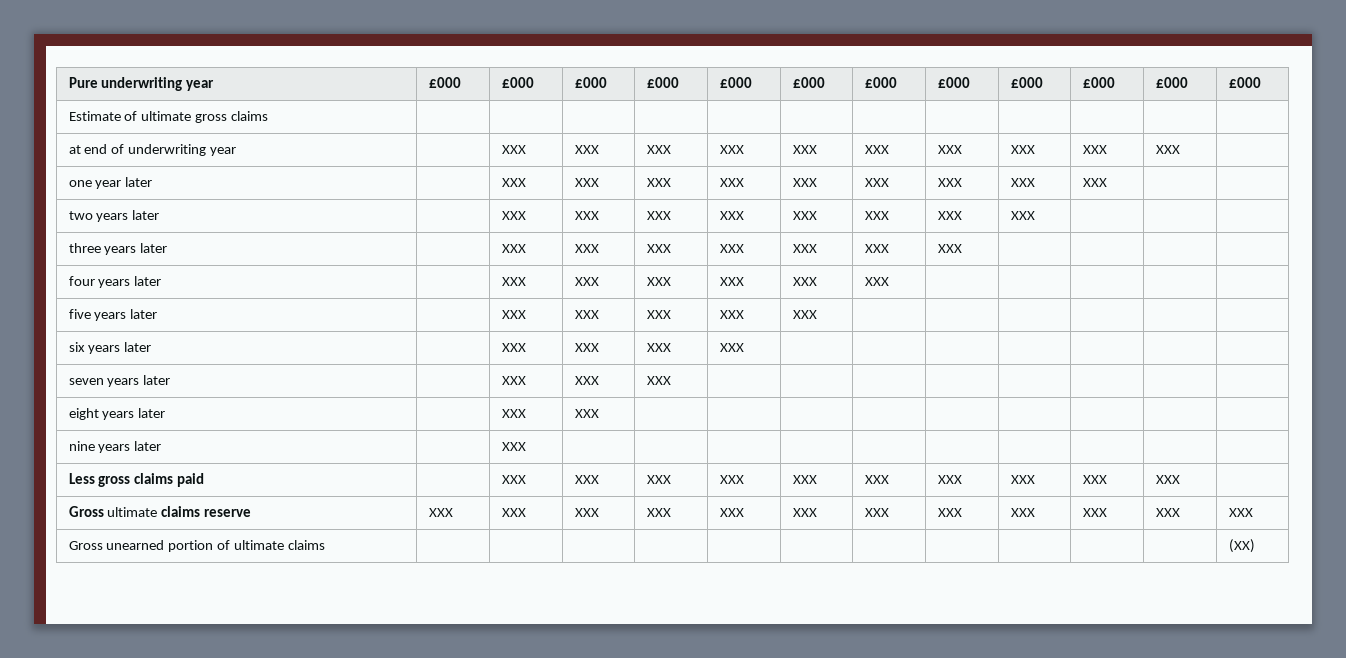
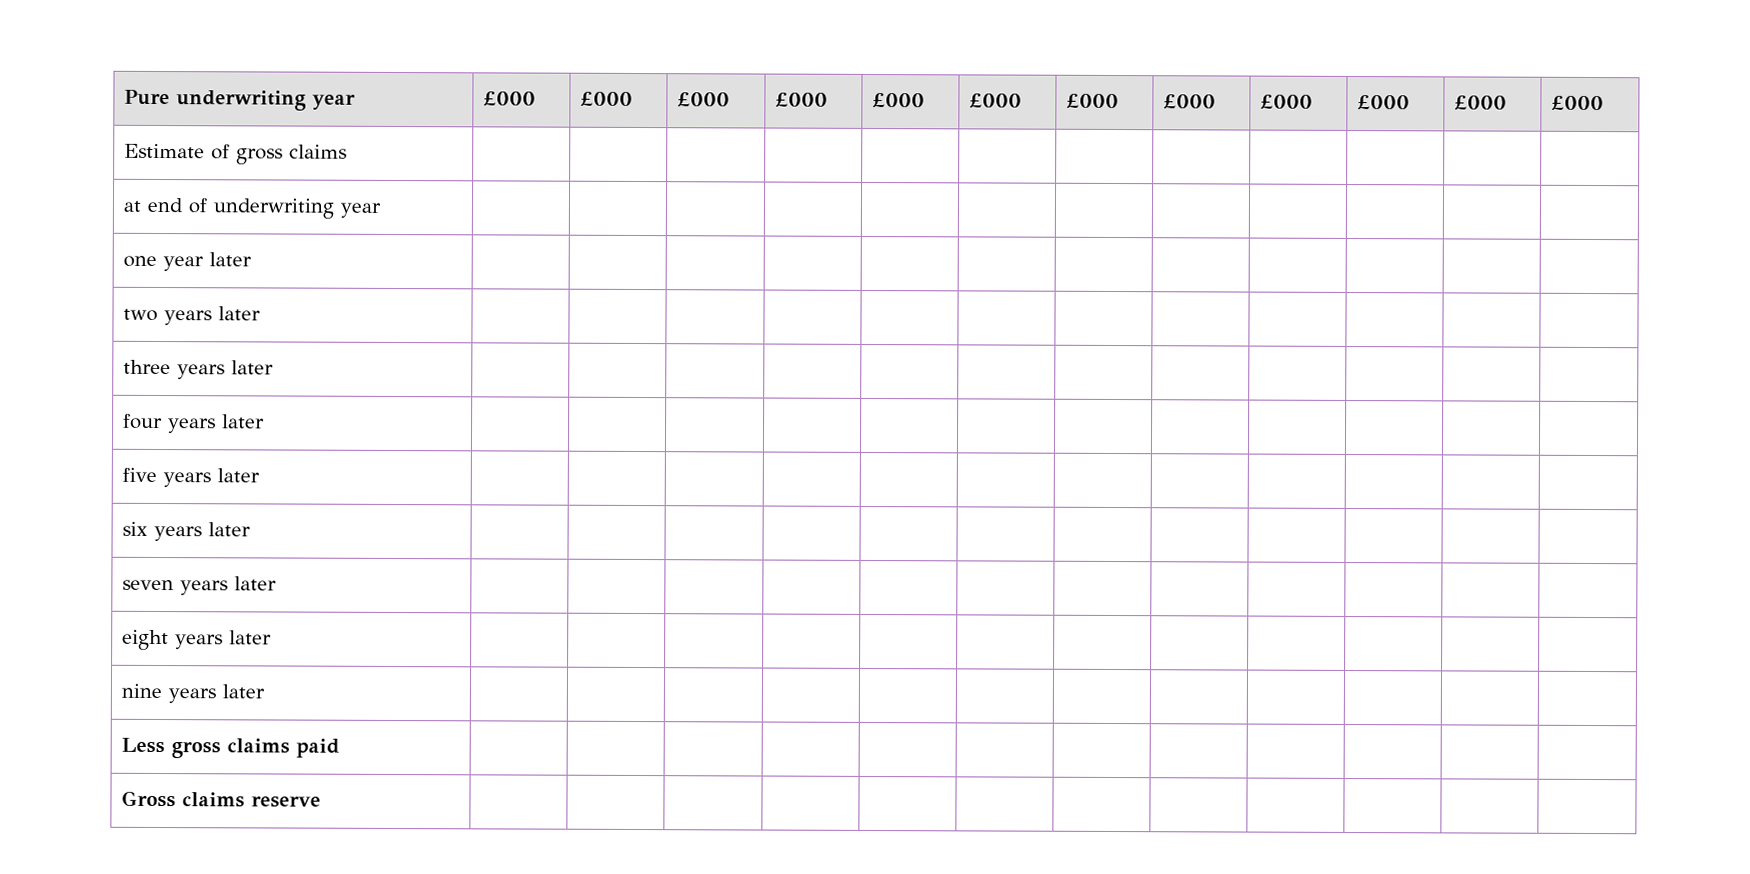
[141,111,192,121] ultimate -> (231, 152) none
[501,145,526,154] [574,145,599,154] [646,145,671,154] [719,145,744,154] [792,145,817,154] [864,145,889,154] [937,145,962,154] [1010,145,1035,154] [1082,145,1107,154] [1155,145,1180,154] [68,177,153,189] [501,178,526,187] [574,178,599,187] [646,178,671,187] [719,178,744,187] [792,178,817,187] [864,178,889,187] [937,178,962,187] [1010,178,1035,187] [1082,178,1107,187] [68,210,160,222] [501,211,526,220] [574,211,599,220] [646,211,671,220] [719,211,744,220] [792,211,817,220] [864,211,889,220] [937,211,962,220] [1010,211,1035,220] [68,243,168,255] [501,244,526,253] [574,244,599,253] [646,244,671,253] [719,244,744,253] [792,244,817,253] [864,244,889,253] [937,244,962,253] [68,276,162,288] [501,277,526,286] [574,277,599,286] [646,277,671,286] [719,277,744,286] [792,277,817,286] [864,277,889,286] [68,309,158,321] [501,310,526,319] [574,310,599,319] [646,310,671,319] [719,310,744,319] [792,310,817,319] XXX | XXX | XXX | XXX | XXX | XXX | XXX | XXX | XXX | XXX | // one year later | | XXX | XXX | XXX | XXX | XXX | XXX | XXX | XXX | XXX | | // two years later | | XXX | XXX | XXX | XXX | XXX | XXX | XXX | XXX | | | // three years later | | XXX | XXX | XXX | XXX | XXX | XXX | XXX | | | | // four years later | | XXX | XXX | XXX | XXX | XXX | XXX | | | | | // five years later | | XXX | XXX | XXX | XXX | XXX -> [123,252,253,272] [123,306,262,326] [123,359,275,380] [123,413,266,434] [122,467,261,488] | | | | | | | | | | // one year later | | | | | | | | | | | | // two years later | | | | | | | | | | | | // three years later | | | | | | | | | | | | // four years later | | | | | | | | | | | | // five years later | | | | | |
[501,343,526,352] [574,343,599,352] [646,343,671,352] [719,343,744,352] XXX | XXX | XXX | XXX -> (252, 529) | | |
[501,376,526,385] [574,376,599,385] [646,376,671,385] XXX | XXX | XXX -> (278, 583) | |
[501,409,526,418] [574,409,599,418] XXX | XXX -> (273, 637) |
[501,442,526,451] XXX -> (266, 691) none
[501,475,526,484] [574,475,599,484] [646,475,671,484] [719,475,744,484] [792,475,817,484] [864,475,889,484] [937,475,962,484] [1010,475,1035,484] [1082,475,1107,484] [1155,475,1180,484] [68,506,158,517] XXX | XXX | XXX | XXX | XXX | XXX | XXX | XXX | XXX | XXX | // Gross ultimate -> [121,790,177,808] | | | | | | | | | | // Gross
[428,508,453,517] [501,508,526,517] [574,508,599,517] [646,508,671,517] [719,508,744,517] [792,508,817,517] [864,508,889,517] [937,508,962,517] [1010,508,1035,517] [1082,508,1107,517] [1155,508,1180,517] [1228,508,1253,517] [68,540,326,552] [1228,539,1255,553] XXX | XXX | XXX | XXX | XXX | XXX | XXX | XXX | XXX | XXX | XXX | XXX // Gross unearned portion of ultimate claims | | | | | | | | | | | | (XX) -> (322, 801) | | | | | | | | | | |

